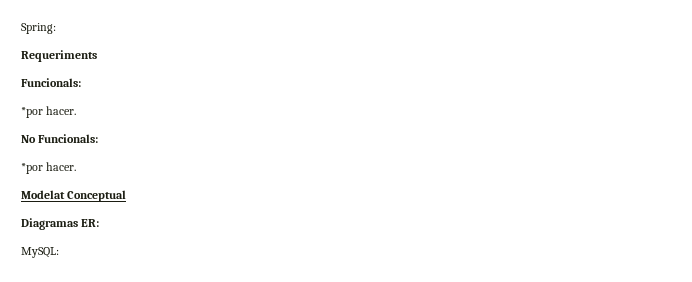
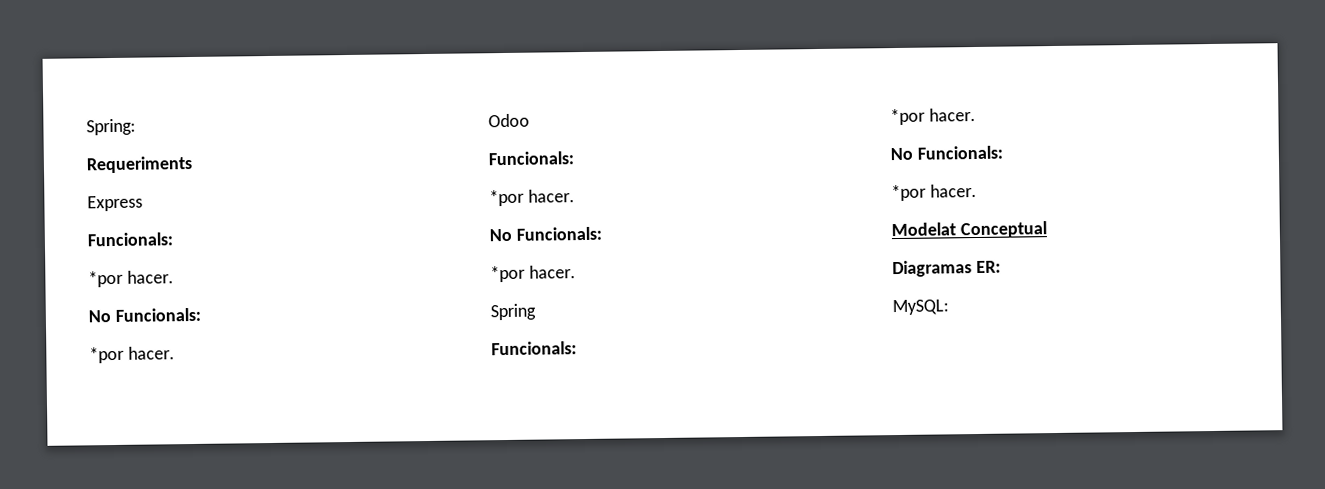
(97, 56) none -> [87,195,143,212] [87,232,173,247] [88,270,174,288] [88,307,201,323] [89,346,175,364] [488,113,530,128] [488,151,574,166] [489,189,575,207] [489,226,602,242] [490,265,576,283] [490,303,536,321] // Express // Funcionals: // *por hacer. // No Funcionals: // *por hacer. // Odoo // Funcionals: // *por hacer. // No Funcionals: // *por hacer. // Spring

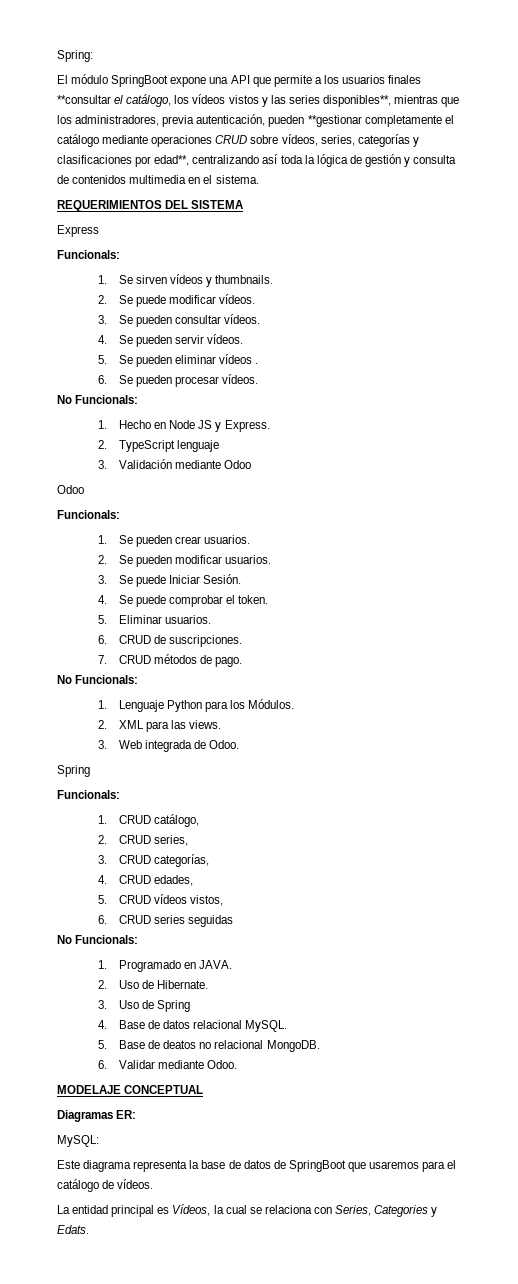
[86,155,193,174] [87,195,143,212] [87,232,173,247] [88,270,174,288] [88,307,201,323] [89,346,175,364] [488,113,530,128] [488,151,574,166] [489,189,575,207] [489,226,602,242] [490,265,576,283] [490,303,536,321] [491,341,577,356] [890,108,976,126] [890,145,1003,161] [891,183,977,202] [891,221,1047,239] [892,260,1001,278] [892,299,949,316] Requeriments // Express // Funcionals: // *por hacer. // No Funcionals: // *por hacer. // Odoo // Funcionals: // *por hacer. // No Funcionals: // *por hacer. // Spring // Funcionals: // *por hacer. // No Funcionals: // *por hacer. // Modelat Conceptual // Diagramas ER: // MySQL: -> [57,74,422,87] [57,94,460,107] [57,114,454,127] [57,134,419,147] [57,154,457,167] [57,175,259,184] [57,200,244,212] [57,225,99,237] [57,250,120,259] [98,274,274,287] [98,294,256,307] [98,314,261,327] [98,334,244,347] [98,354,259,367] [98,374,259,387] [57,395,139,404] [98,420,270,432] [98,440,220,452] [98,459,252,469] [57,485,84,494] [57,510,120,519] [98,535,251,547] [98,555,272,567] [98,574,242,587] [98,595,269,607] [98,615,212,624] [98,635,243,647] [98,654,243,667] [57,675,139,684] [98,699,295,712] [98,720,222,732] [98,740,240,752] [57,765,90,777] [57,790,120,799] [98,814,200,827] [98,835,189,846] [98,854,210,867] [98,875,194,886] [98,894,224,906] [98,915,234,927] [57,935,139,944] [98,960,233,972] [98,980,209,989] [98,1000,191,1012] [98,1020,288,1032] [98,1040,320,1052] [98,1060,238,1069] [57,1085,204,1094] [57,1110,137,1122] [57,1135,99,1147] [57,1160,457,1172] [57,1179,154,1192] [57,1204,438,1217] [57,1225,89,1234] El módulo SpringBoot expone una API que permite a los usuarios finales **consultar el catálogo, los vídeos vistos y las series disponibles**, mientras que los administradores, previa autenticación, pueden **gestionar completamente el catálogo mediante operaciones CRUD sobre vídeos, series, categorías y clasificaciones por edad**, centralizando así toda la lógica de gestión y consulta de contenidos multimedia en el sistema. // REQUERIMIENTOS DEL SISTEMA // Express // Funcionals: // 1. Se sirven vídeos y thumbnails. // 2. Se puede modificar vídeos. // 3. Se pueden consultar vídeos. // 4. Se pueden servir vídeos. // 5. Se pueden eliminar vídeos . // 6. Se pueden procesar vídeos. // No Funcionals: // 1. Hecho en Node JS y Express. // 2. TypeScript lenguaje // 3. Validación mediante Odoo // Odoo // Funcionals: // 1. Se pueden crear usuarios. // 2. Se pueden modificar usuarios. // 3. Se puede Iniciar Sesión. // 4. Se puede comprobar el token. // 5. Eliminar usuarios. // 6. CRUD de suscripciones. // 7. CRUD métodos de pago. // No Funcionals: // 1. Lenguaje Python para los Módulos. // 2. XML para las views. // 3. Web integrada de Odoo. // Spring // Funcionals: // 1. CRUD catálogo, // 2. CRUD series, // 3. CRUD categorías, // 4. CRUD edades, // 5. CRUD vídeos vistos, // 6. CRUD series seguidas // No Funcionals: // 1. Programado en JAVA. // 2. Uso de Hibernate. // 3. Uso de Spring // 4. Base de datos relacional MySQL. // 5. Base de deatos no relacional MongoDB. // 6. Validar mediante Odoo. // MODELAJE CONCEPTUAL // Diagramas ER: // MySQL: // Este diagrama representa la base de datos de SpringBoot que usaremos para el catálogo de vídeos. // La entidad principal es Vídeos, la cual se relaciona con Series, Categories y Edats.

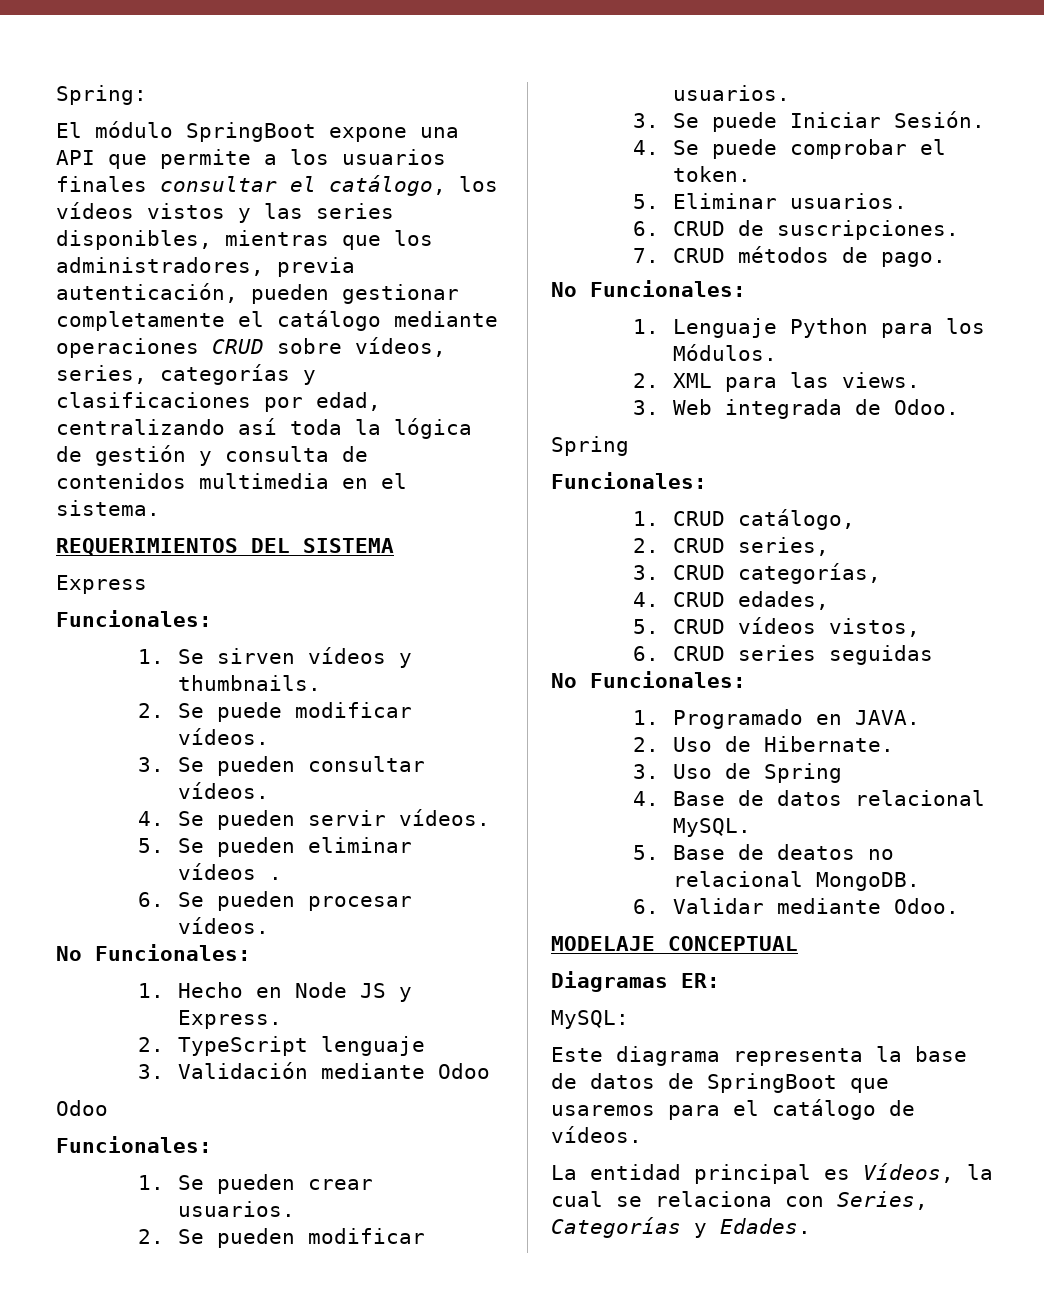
[57,95,111,104] **consultar -> [160,176,277,192] consultar
[322,95,391,107] disponibles**, -> [56,230,212,250] disponibles,
[307,115,362,127] **gestionar -> [342,284,459,304] gestionar
[154,155,190,166] edad**, -> [316,392,381,411] edad,
[57,250,120,259] Funcionals: -> [56,610,212,627] Funcionales:
[75,395,139,404] Funcionals: -> [95,944,251,961] Funcionales:
[57,510,120,519] Funcionals: -> [56,1136,212,1153] Funcionales:
[75,675,139,684] Funcionals: -> [590,280,746,297] Funcionales:
[57,790,120,799] Funcionals: -> [551,472,707,489] Funcionales:
[75,935,139,944] Funcionals: -> [590,671,746,688] Funcionales:
[374,1205,438,1217] [57,1225,89,1234] Categories y Edats. -> [551,1217,811,1238] Categorías y Edades.

